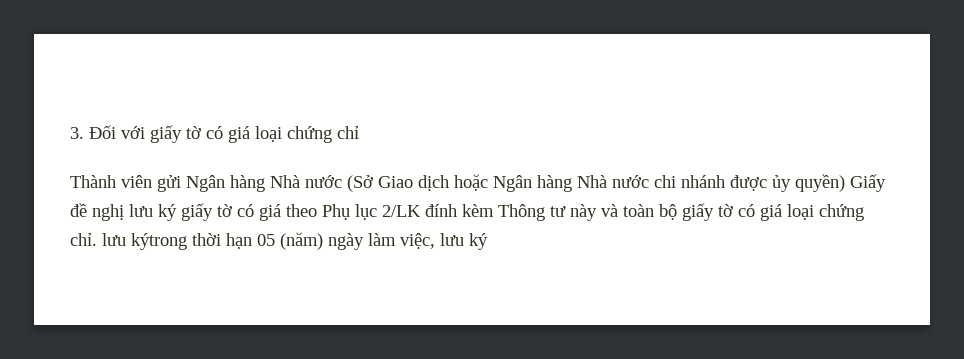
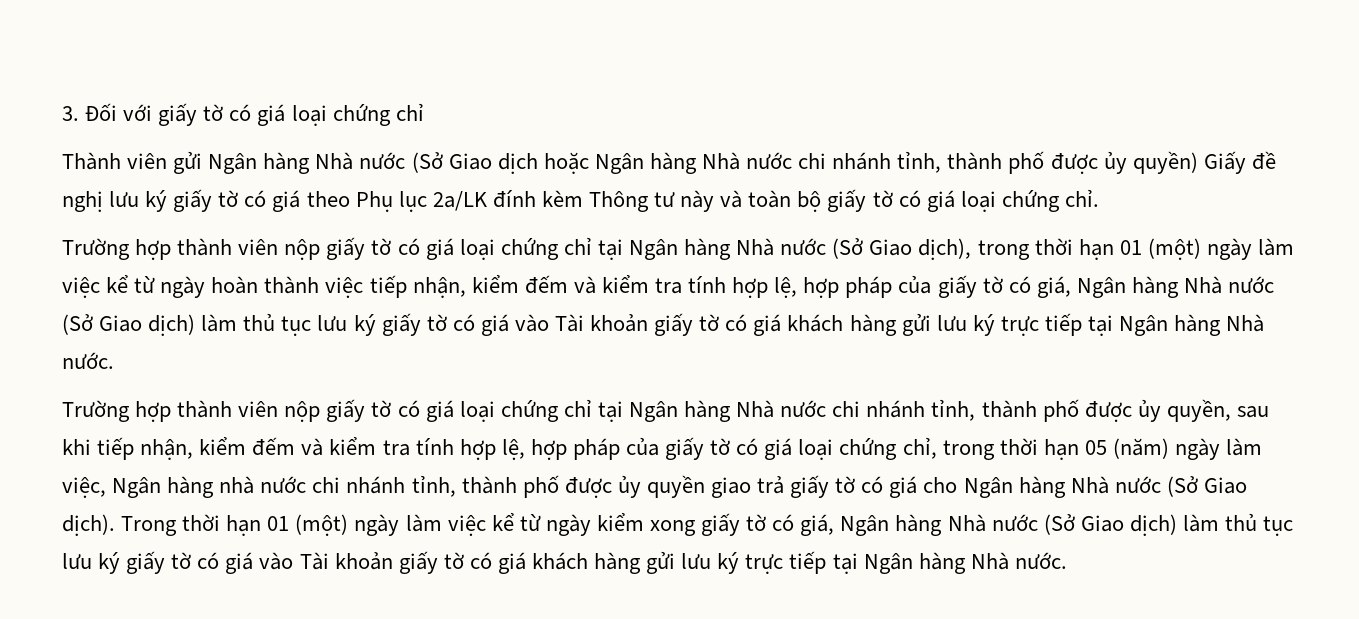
(725, 181) none -> [897,151,1045,174] tỉnh, thành phố
[382,205,421,217] 2/LK -> [432,191,487,211] 2a/LK
[102,233,187,250] lưu kýtrong -> [62,237,1294,260] [62,274,1275,298] [62,313,1265,336] [62,352,114,369] [62,399,1269,422] [62,436,995,460] // Trường hợp thành viên nộp giấy tờ có giá loại chứng chỉ tại Ngân hàng Nhà nước (Sở Giao dịch), trong thời hạn 01 (một) ngày làm việc kể từ ngày hoàn thành việc tiếp nhận, kiểm đếm và kiểm tra tính hợp lệ, hợp pháp của giấy tờ có giá, Ngân hàng Nhà nước (Sở Giao dịch) làm thủ tục lưu ký giấy tờ có giá vào Tài khoản giấy tờ có giá khách hàng gửi lưu ký trực tiếp tại Ngân hàng Nhà nước. // Trường hợp thành viên nộp giấy tờ có giá loại chứng chỉ tại Ngân hàng Nhà nước chi nhánh tỉnh, thành phố được ủy quyền, sau khi tiếp nhận, kiểm đếm và kiểm tra tính hợp lệ, hợp pháp của giấy tờ có giá loại chứng chỉ, trong
[440,233,488,250] lưu ký -> [112,475,1247,498] [62,512,1294,536] [62,551,1067,574] Ngân hàng nhà nước chi nhánh tỉnh, thành phố được ủy quyền giao trả giấy tờ có giá cho Ngân hàng Nhà nước (Sở Giao dịch). Trong thời hạn 01 (một) ngày làm việc kể từ ngày kiểm xong giấy tờ có giá, Ngân hàng Nhà nước (Sở Giao dịch) làm thủ tục lưu ký giấy tờ có giá vào Tài khoản giấy tờ có giá khách hàng gửi lưu ký trực tiếp tại Ngân hàng Nhà nước.

